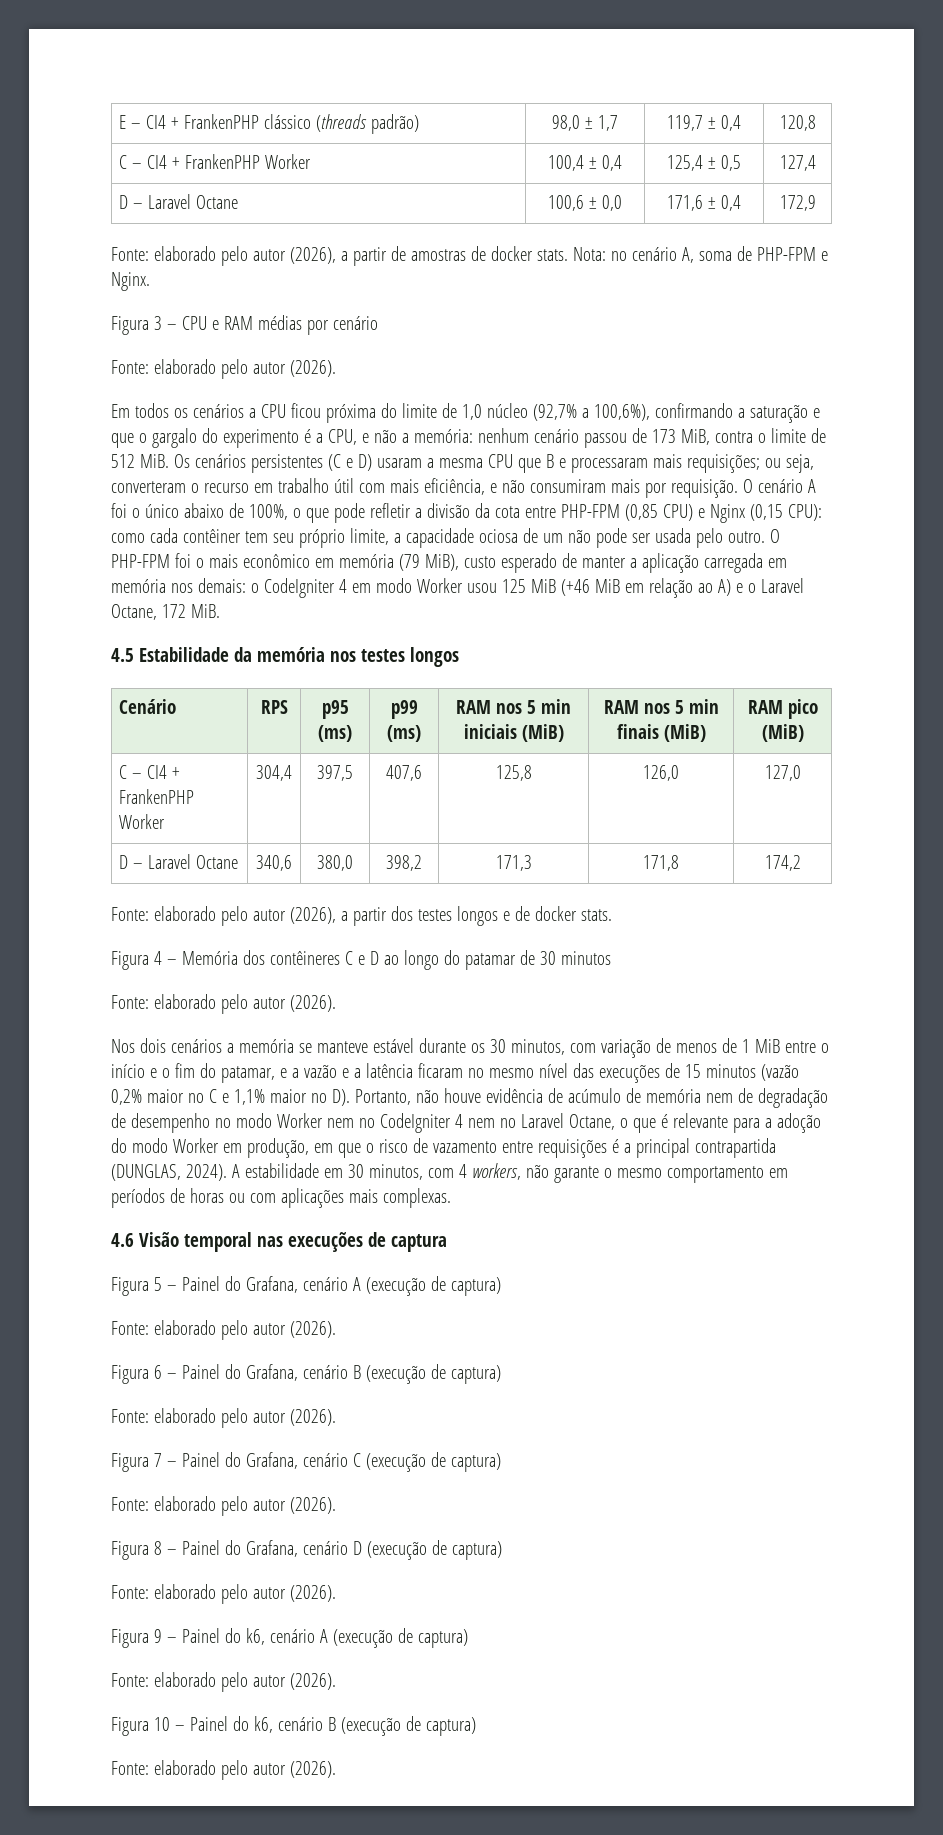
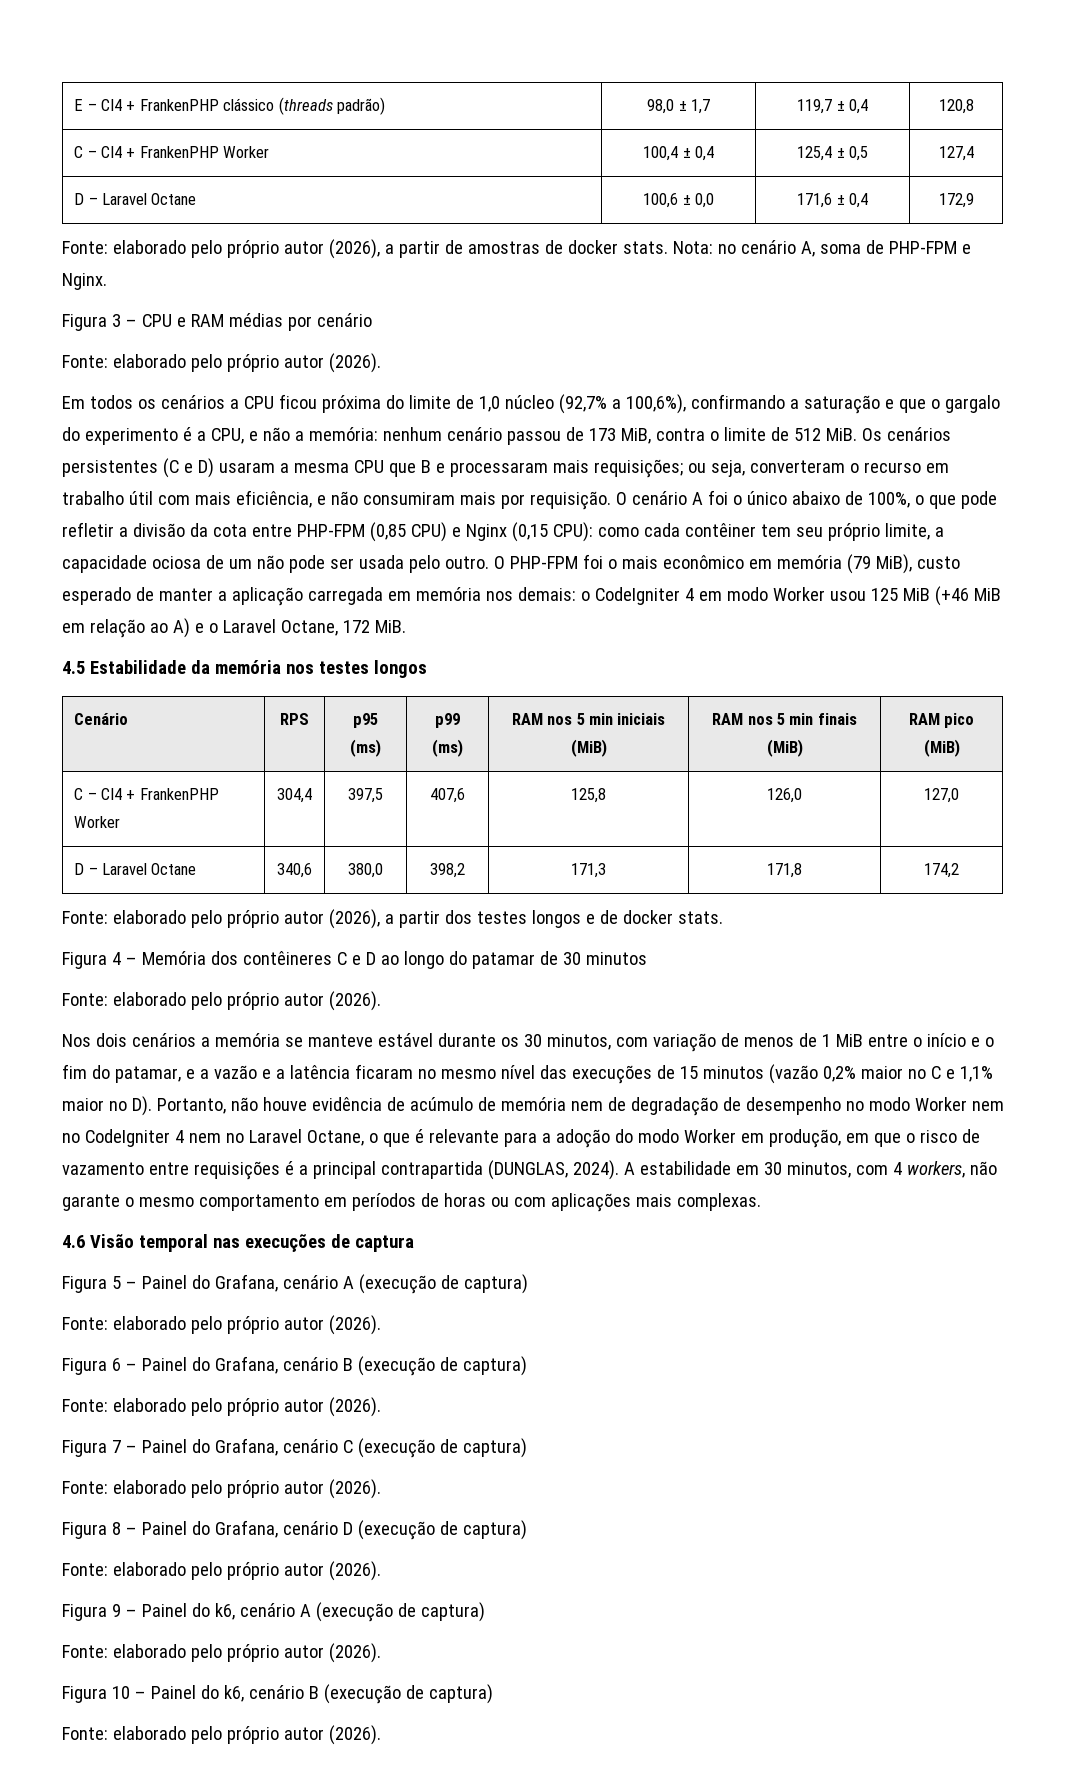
(248, 256) none -> [226,240,279,258] próprio
(248, 369) none -> [226,354,279,372] próprio
(248, 916) none -> [226,910,279,928] próprio
(248, 1004) none -> [226,992,279,1010] próprio
(248, 1330) none -> [226,1316,279,1334] próprio
(248, 1418) none -> [226,1398,279,1416] próprio
(248, 1506) none -> [226,1480,279,1498] próprio
(248, 1594) none -> [226,1562,279,1580] próprio
(248, 1682) none -> [226,1644,279,1662] próprio
(248, 1770) none -> [226,1726,279,1744] próprio

